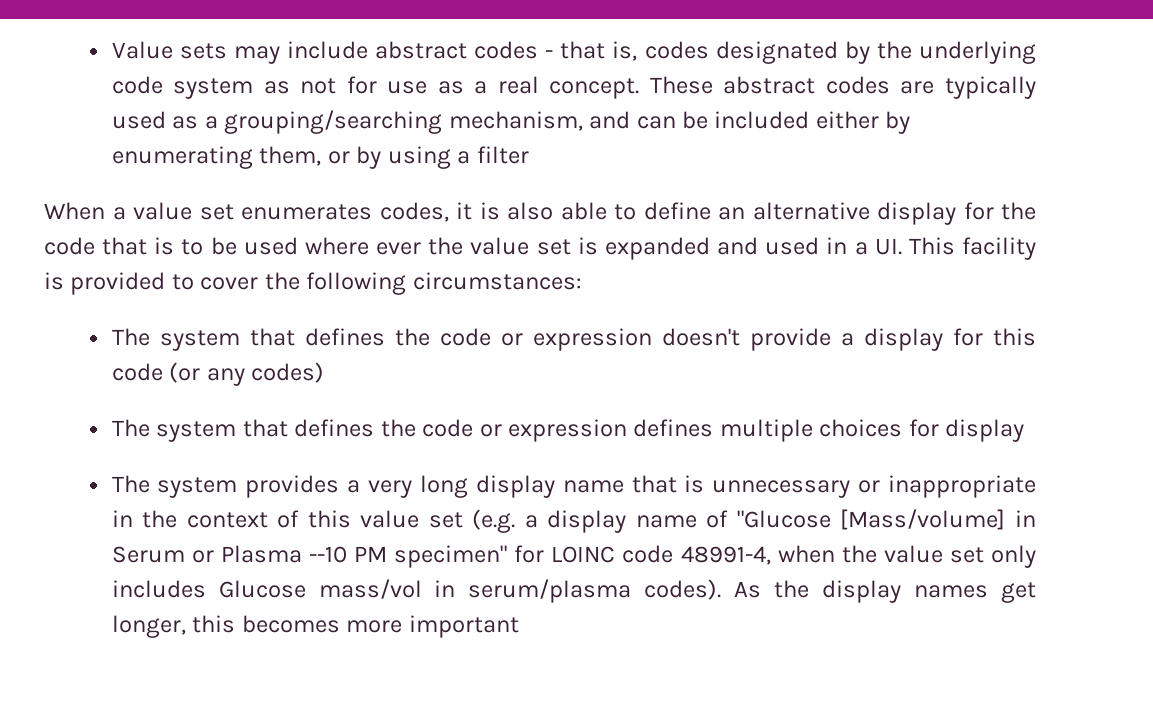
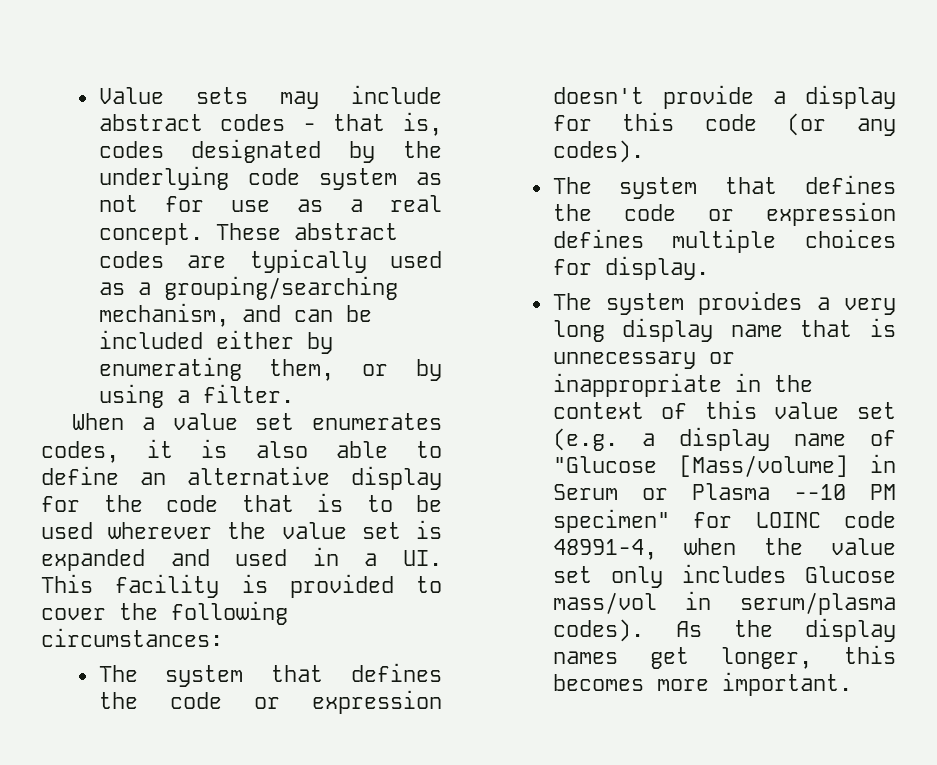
[476,146,529,164] filter -> [202,384,294,403] filter.
[304,237,422,255] where ever -> [108,522,213,539] wherever
[251,362,325,383] codes) -> [552,140,644,163] codes).
[945,419,1025,442] display -> [604,256,709,280] display.
[408,615,519,638] important -> [721,672,852,696] important.

